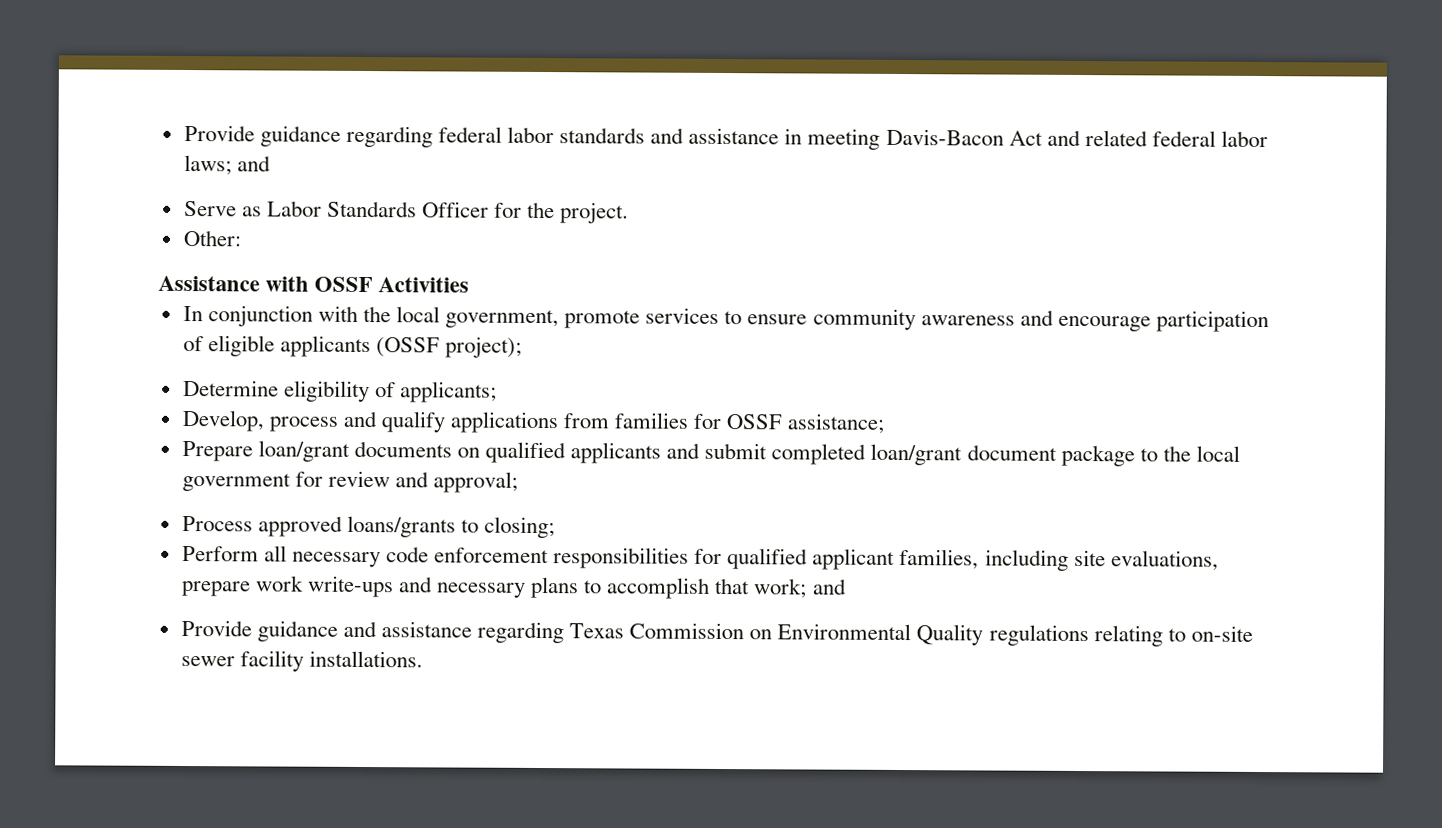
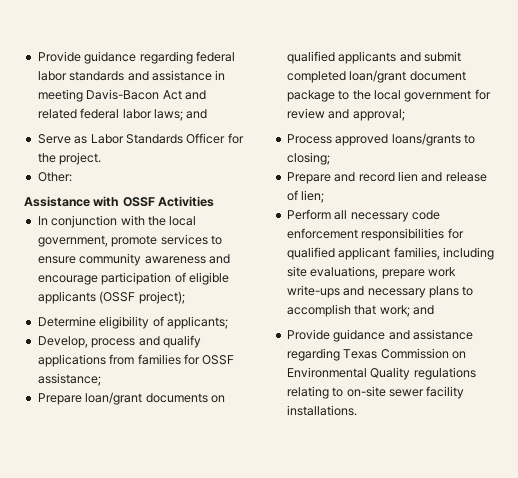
(556, 527) none -> [286,171,487,184] [286,190,325,203] // Prepare and record lien and release of lien;

